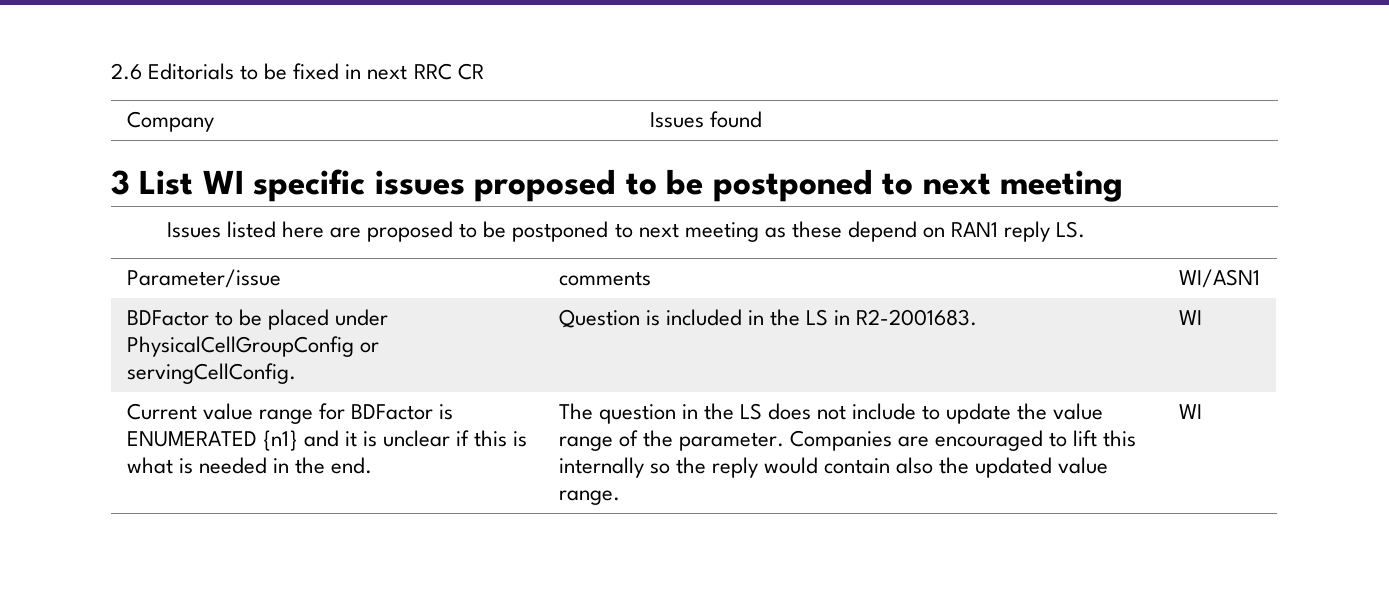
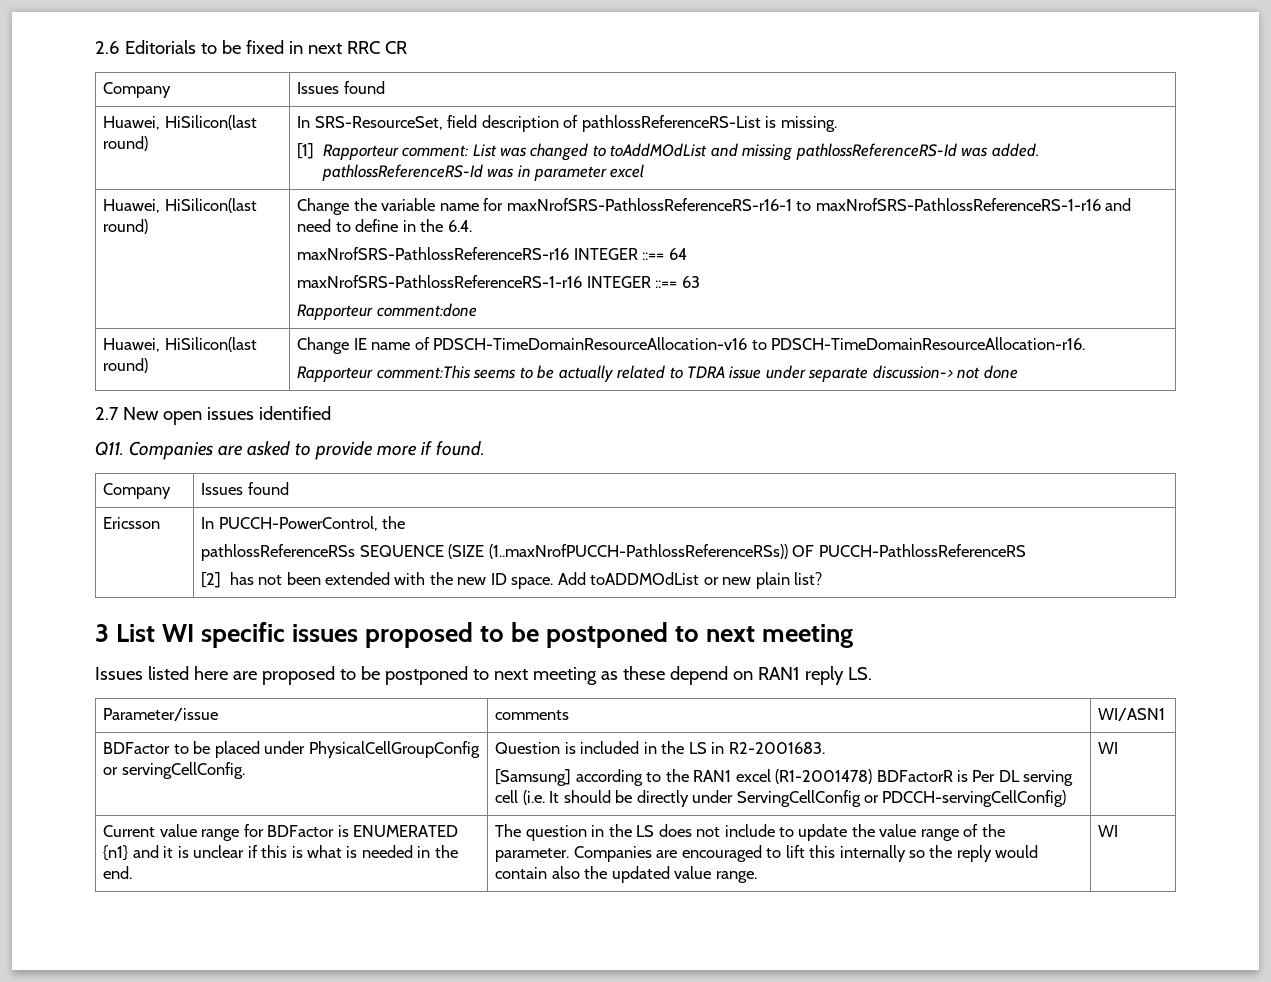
(762, 119) none -> [103,115,257,130] [103,136,149,151] [297,115,837,132] [297,143,1039,161] [321,164,645,181] [103,198,257,213] [103,219,149,234] [297,198,1132,215] [297,219,472,232] [297,247,687,260] [297,275,700,288] [297,303,477,320] [103,337,257,352] [103,358,149,373] [297,337,1086,354] [297,365,1018,382] [95,406,331,425] [95,441,485,460] [103,483,172,499] [201,482,289,495] [103,517,161,529] [201,516,406,531] [201,544,1026,561] [201,572,822,589] // Huawei, HiSilicon(last round) | In SRS-ResourceSet, field description of pathlossReferenceRS-List is missing. // [1] Rapporteur comment: List was changed to toAddMOdList and missing pathlossReferenceRS-Id was added. pathlossReferenceRS-Id was in parameter excel // Huawei, HiSilicon(last round) | Change the variable name for maxNrofSRS-PathlossReferenceRS-r16-1 to maxNrofSRS-PathlossReferenceRS-1-r16 and need to define in the 6.4. // maxNrofSRS-PathlossReferenceRS-r16 INTEGER ::== 64 // maxNrofSRS-PathlossReferenceRS-1-r16 INTEGER ::== 63 // Rapporteur comment:done // Huawei, HiSilicon(last round) | Change IE name of PDSCH-TimeDomainResourceAllocation-v16 to PDSCH-TimeDomainResourceAllocation-r16. // Rapporteur comment:This seems to be actually related to TDRA issue under separate discussion-> not done // 2.7 New open issues identified // Q11. Companies are asked to provide more if found. // Company | Issues found // Ericsson | In PUCCH-PowerControl, the // pathlossReferenceRSs SEQUENCE (SIZE (1..maxNrofPUCCH-PathlossReferenceRSs)) OF PUCCH-PathlossReferenceRS // [2] has not been extended with the new ID space. Add toADDMOdList or new plain list?
(978, 317) none -> [495,769,1074,786] [495,790,1067,807] // [Samsung] according to the RAN1 excel (R1-2001478) BDFactorR is Per DL serving cell (i.e. It should be directly under ServingCellConfig or PDCCH-servingCellConfig)

